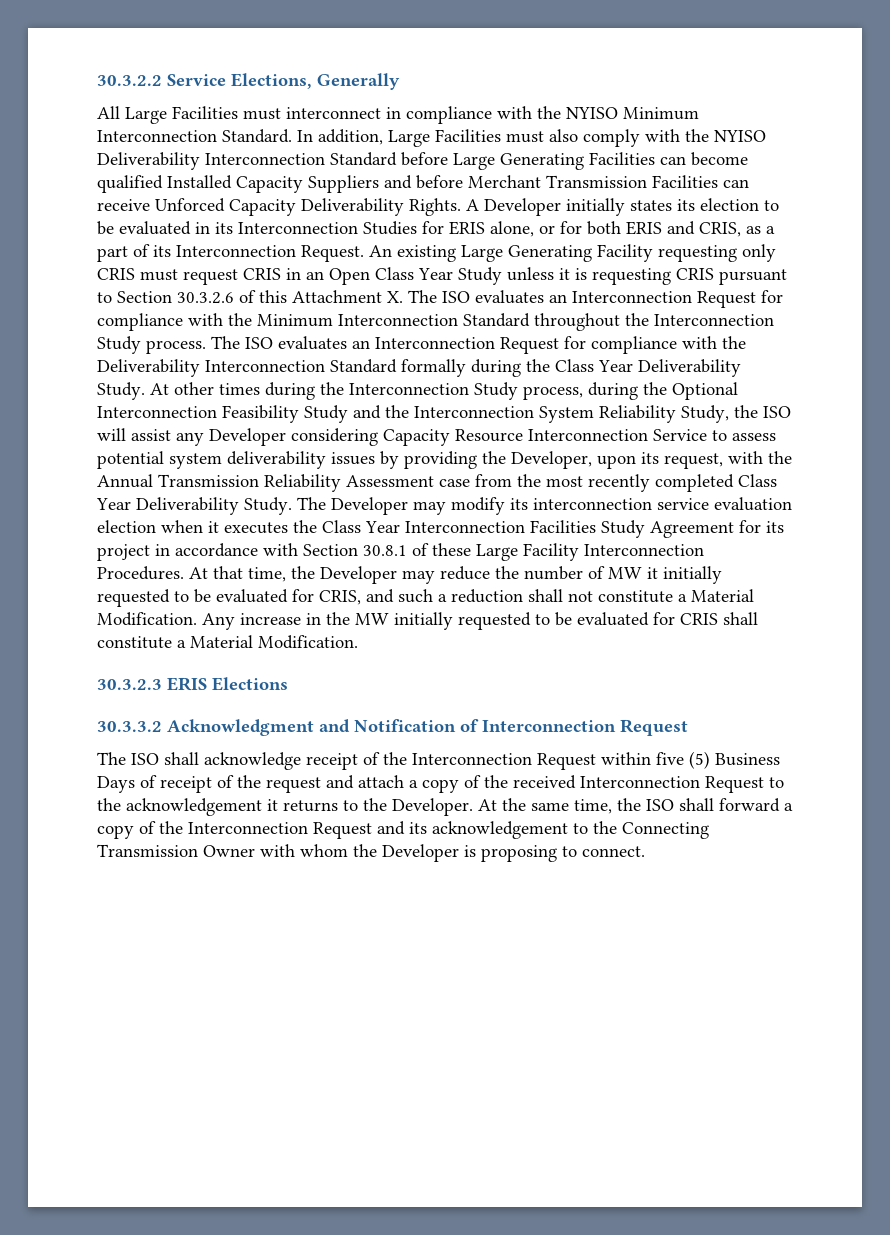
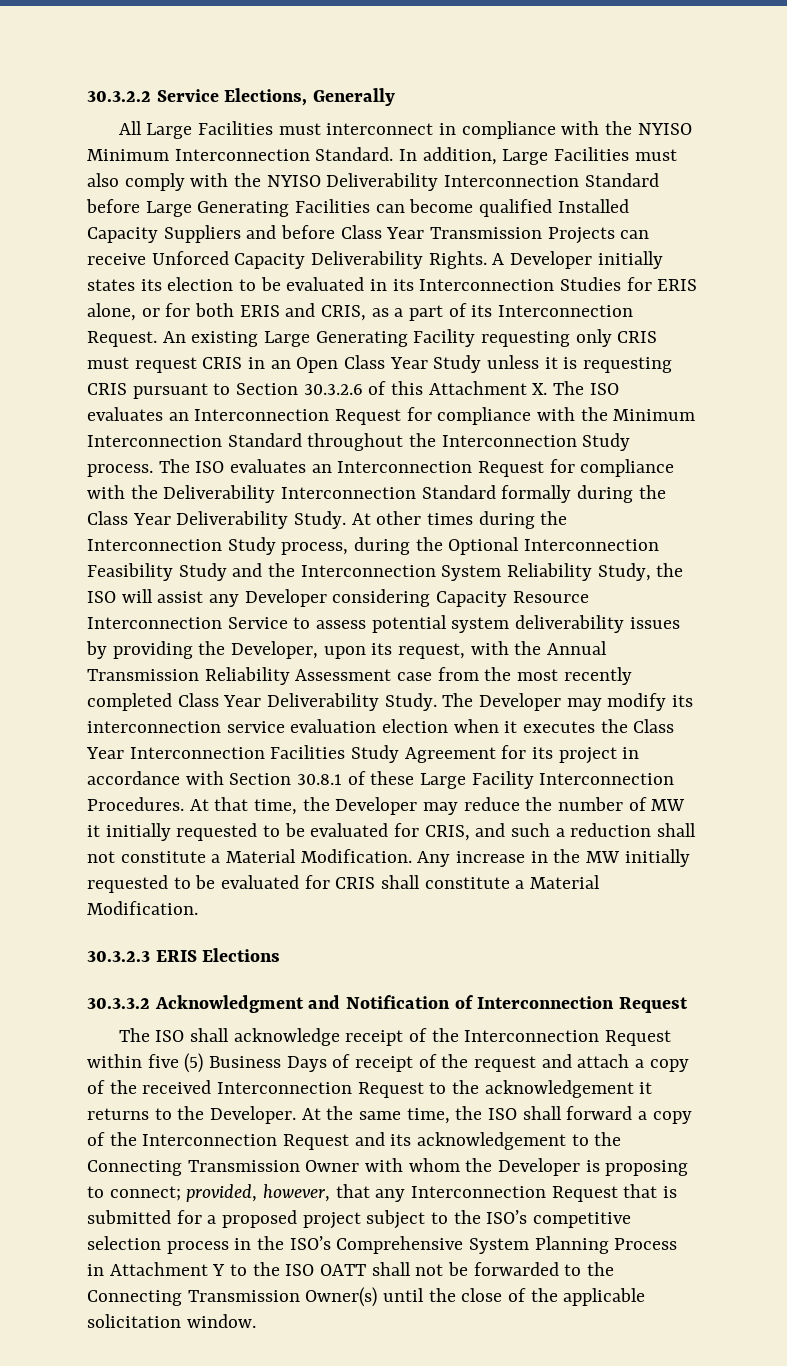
[468,175,718,188] Merchant Transmission Facilities -> [340,225,615,244] Class Year Transmission Projects
[582,846,645,857] connect. -> [109,1184,678,1202] [87,1210,632,1229] [87,1236,678,1254] [87,1262,615,1276] [87,1287,646,1307] [87,1314,256,1328] connect; provided, however, that any Interconnection Request that is submitted for a proposed project subject to the ISO’s competitive selection process in the ISO’s Comprehensive System Planning Process in Attachment Y to the ISO OATT shall not be forwarded to the Connecting Transmission Owner(s) until the close of the applicable solicitation window.

